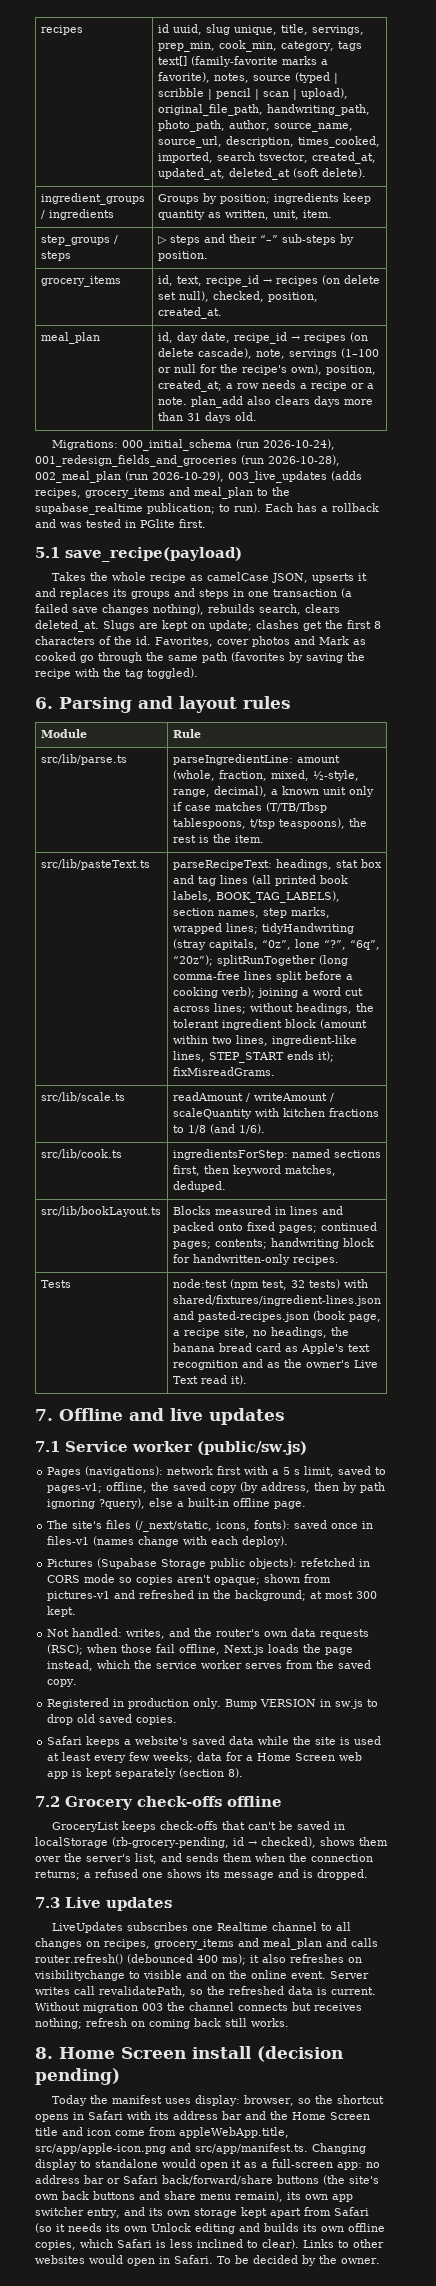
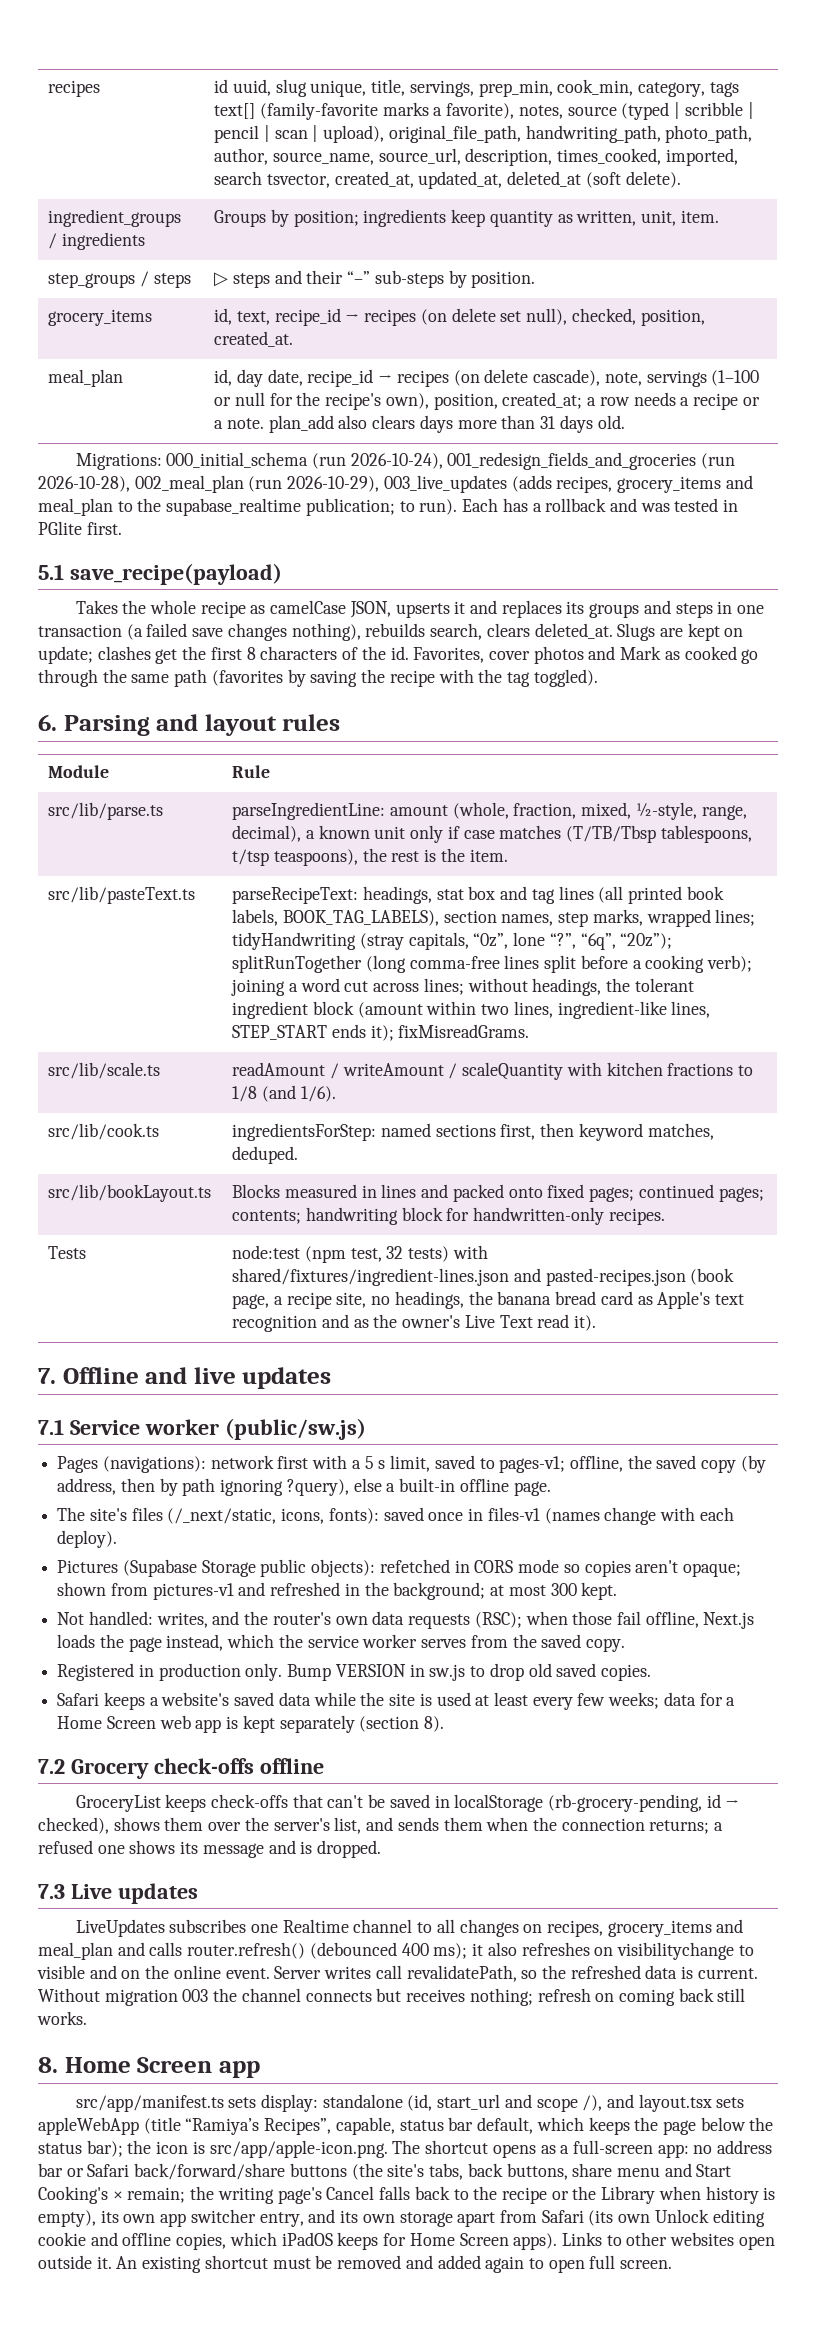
[192,2046,343,2062] [35,2068,120,2085] [52,2095,385,2106] [35,2111,370,2122] [35,2127,289,2138] [35,2143,366,2154] [35,2159,241,2170] install (decision pending) // Today the manifest uses display: browser, so the shortcut opens in Safari with its address bar and the Home Screen title and icon come from appleWebApp.title, src/app/apple-icon.png and src/app/manifest.ts. Changing display to standalone would open it -> [218,2061,260,2078] [75,2094,745,2112] [38,2117,774,2135] [38,2140,536,2158] app // src/app/manifest.ts sets display: standalone (id, start_url and scope /), and layout.tsx sets appleWebApp (title “Ramiya’s Recipes”, capable, status bar default, which keeps the page below the status bar); the icon is src/app/apple-icon.png. The shortcut opens
[35,2191,283,2202] own back buttons and share menu remain), -> [429,2163,732,2180] [38,2186,776,2204] [38,2210,96,2227] tabs, back buttons, share menu and Start Cooking's × remain; the writing page's Cancel falls back to the recipe or the Library when history is empty),
[240,2207,267,2218] kept -> (453, 2219) none
[35,2223,385,2234] [35,2239,384,2250] [35,2255,380,2266] (so it needs its own Unlock editing and builds its own offline copies, which Safari is less inclined to clear). Links to other websites would open in Safari. To be decided by the owner. -> [588,2209,765,2227] [38,2232,775,2250] [38,2255,673,2273] (its own Unlock editing cookie and offline copies, which iPadOS keeps for Home Screen apps). Links to other websites open outside it. An existing shortcut must be removed and added again to open full screen.

